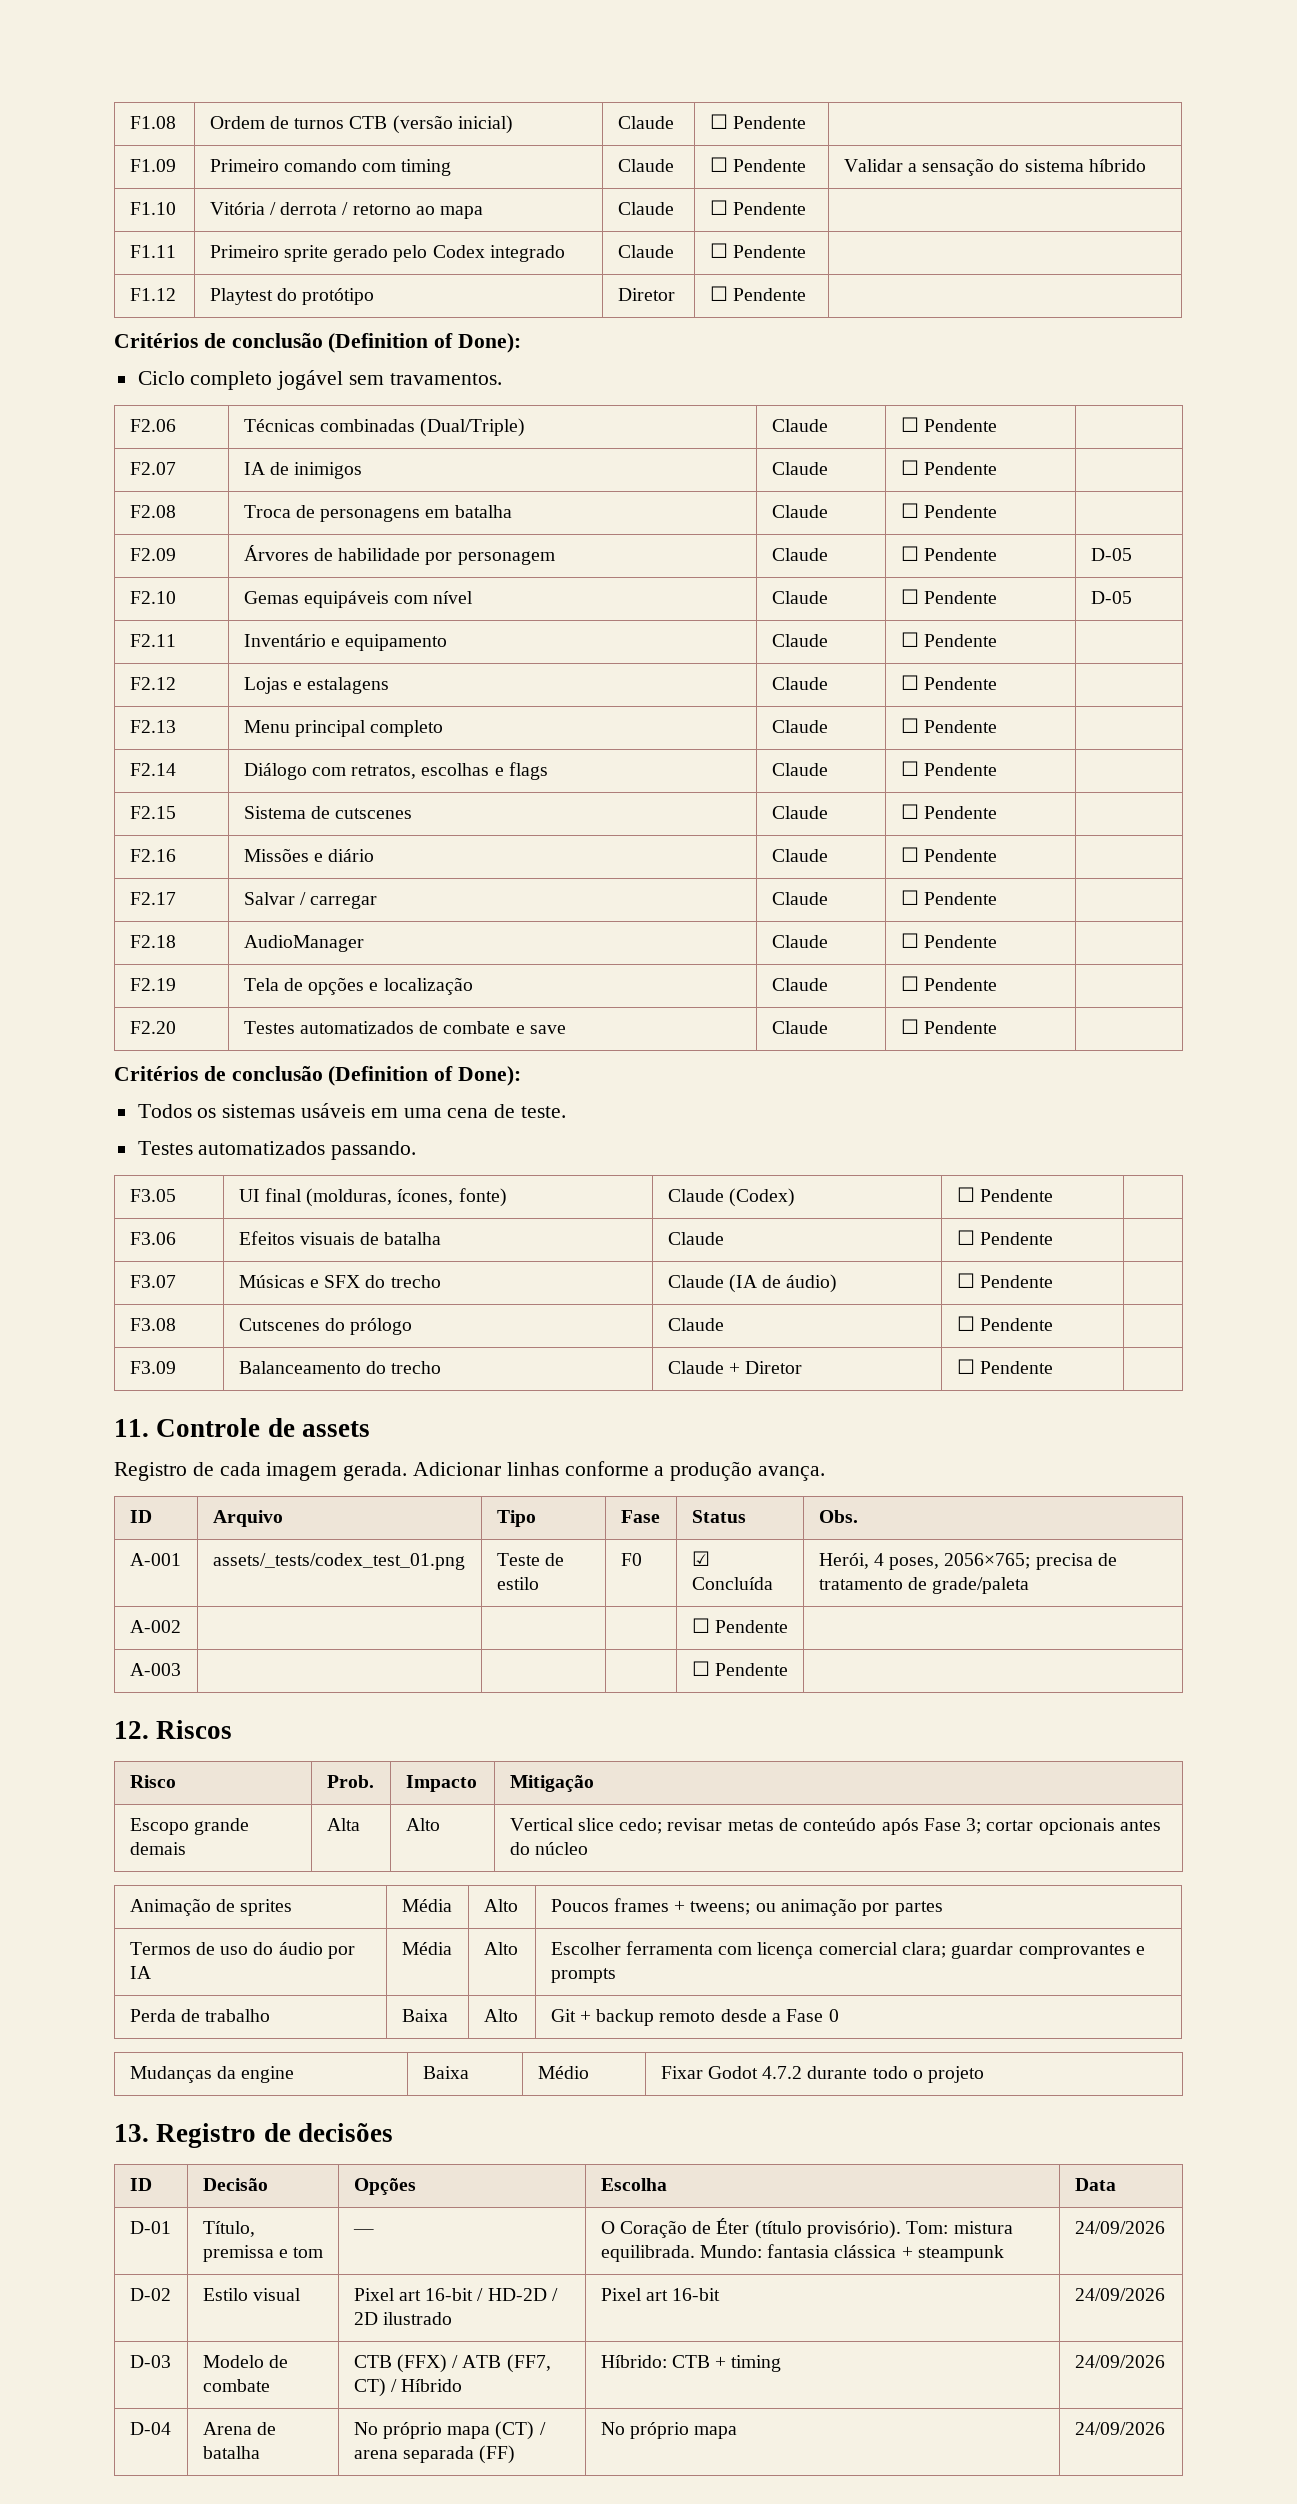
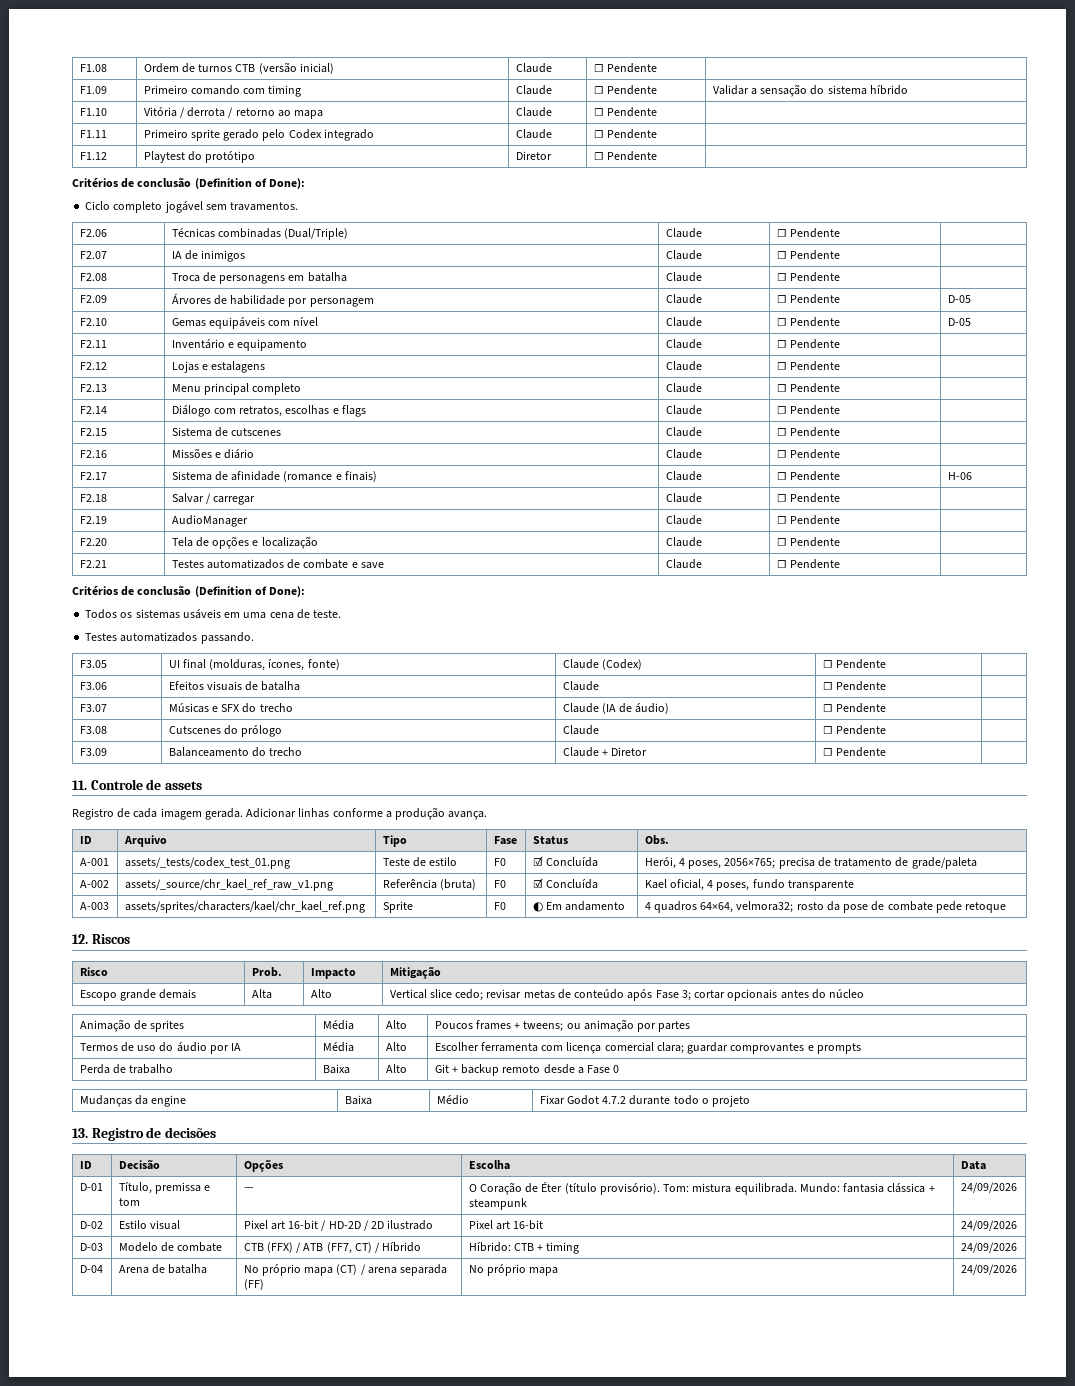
(176, 898) none -> [171,471,377,482] [665,471,702,481] [776,471,840,481] [947,472,972,480] [79,494,107,502] | Sistema de afinidade (romance e finais) | Claude | ☐ Pendente | H-06 // F2.18
[129,935,176,948] F2.18 -> [79,516,107,524] F2.19
[129,978,176,991] F2.19 -> [79,538,107,546] F2.20
[129,1021,176,1034] F2.20 -> [79,560,107,568] F2.21
[691,1618,788,1633] [129,1663,181,1676] [691,1661,788,1676] | | | ☐ Pendente | // A-003 | | | | ☐ Pendente | -> [124,879,333,891] [382,879,476,890] [493,880,506,888] [532,878,598,889] [644,879,854,891] [79,902,109,910] [124,901,365,913] [382,901,413,913] [493,902,506,910] [532,901,626,912] [644,901,1007,913] assets/_source/chr_kael_ref_raw_v1.png | Referência (bruta) | F0 | ☑ Concluída | Kael oficial, 4 poses, fundo transparente // A-003 | assets/sprites/characters/kael/chr_kael_ref.png | Sprite | F0 | ◐ Em andamento | 4 quadros 64×64, velmora32; rosto da pose de combate pede retoque

